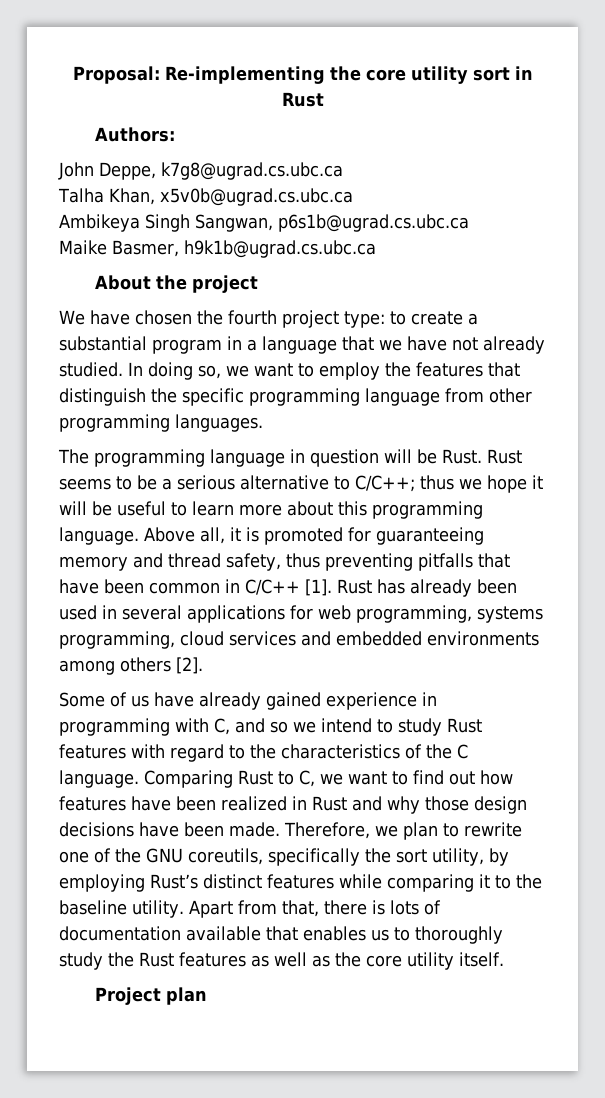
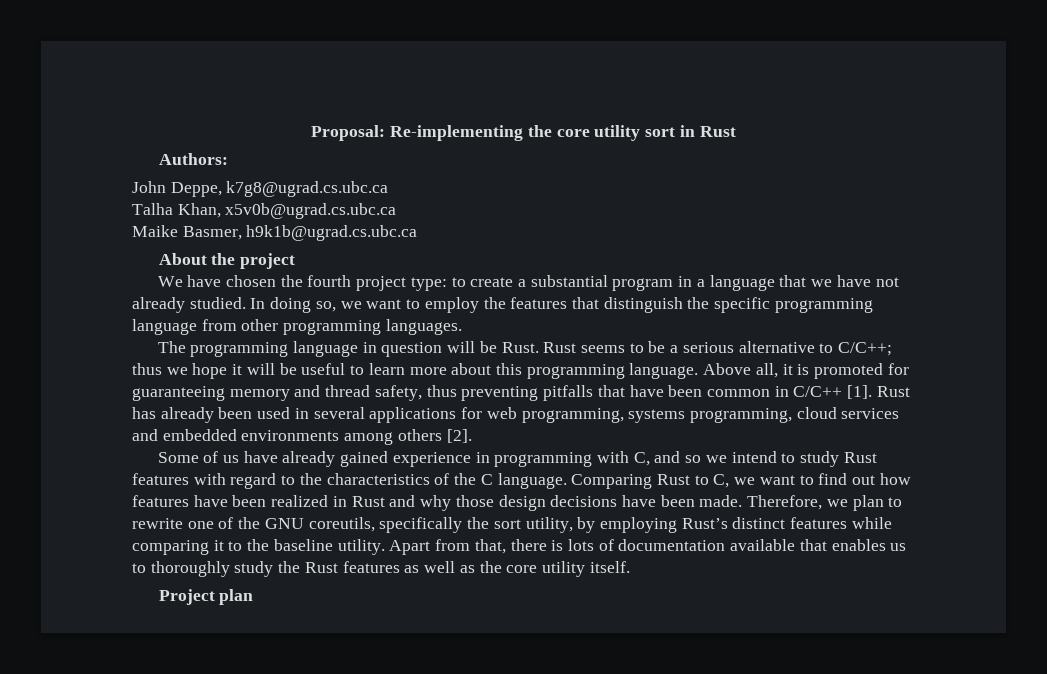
[59,214,469,232] // Ambikeya Singh Sangwan, p6s1b@ugrad.cs.ubc.ca -> (397, 211) none

